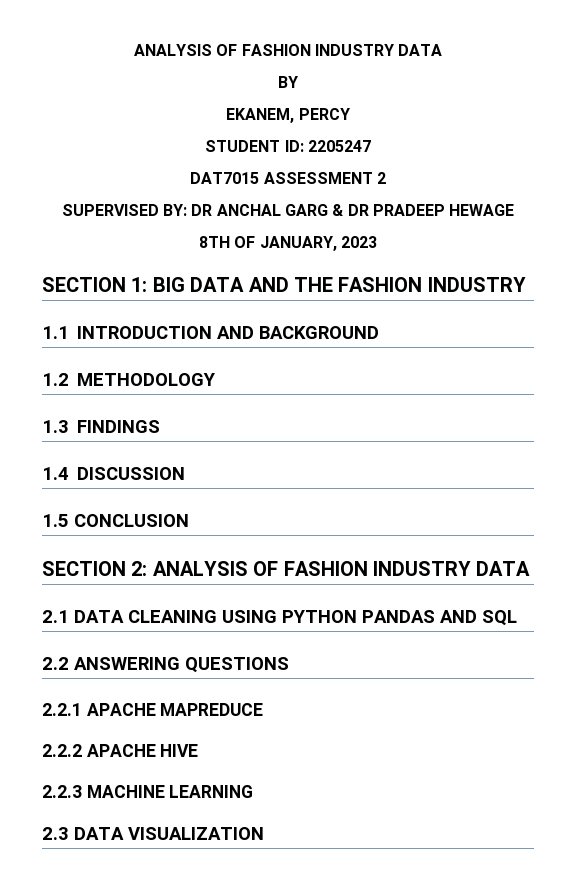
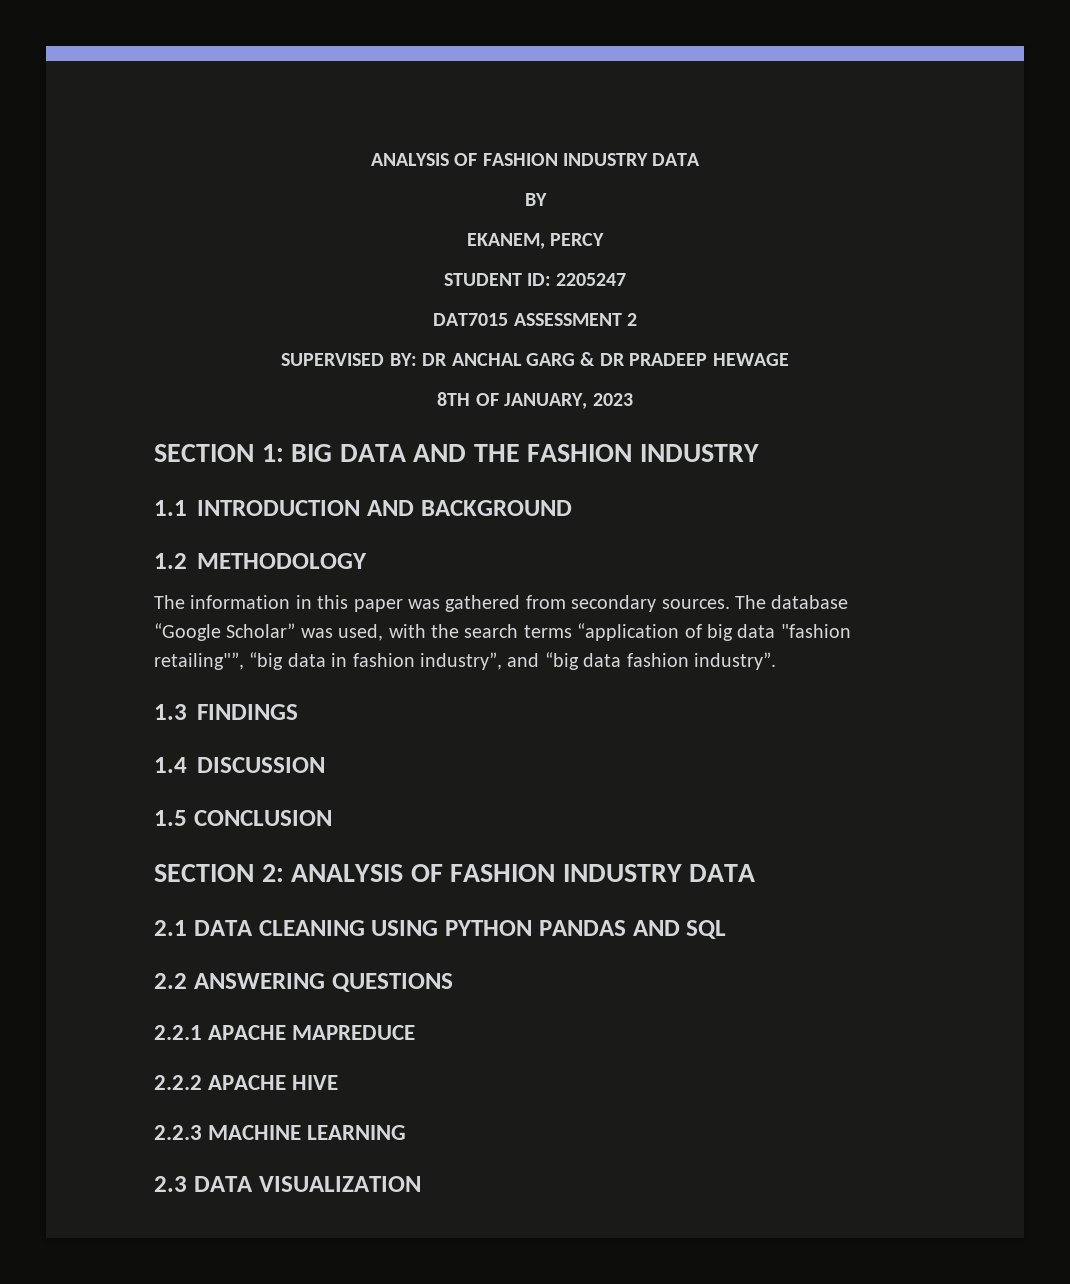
(215, 379) none -> [154,595,849,612] [154,623,851,641] [154,652,776,670] // The information in this paper was gathered from secondary sources. The database “Google Scholar” was used, with the search terms “application of big data "fashion retailing"”, “big data in fashion industry”, and “big data fashion industry”.

